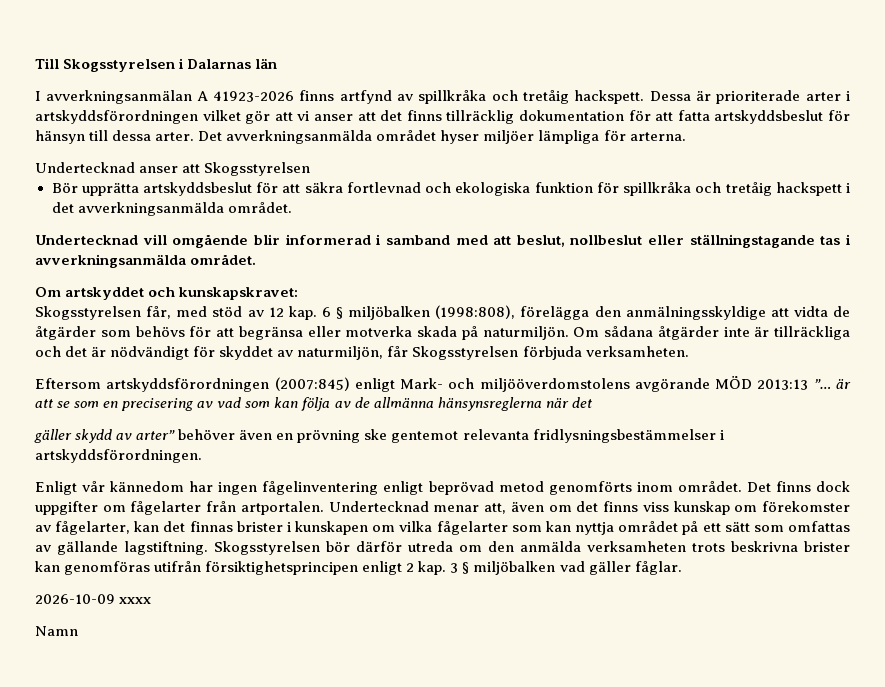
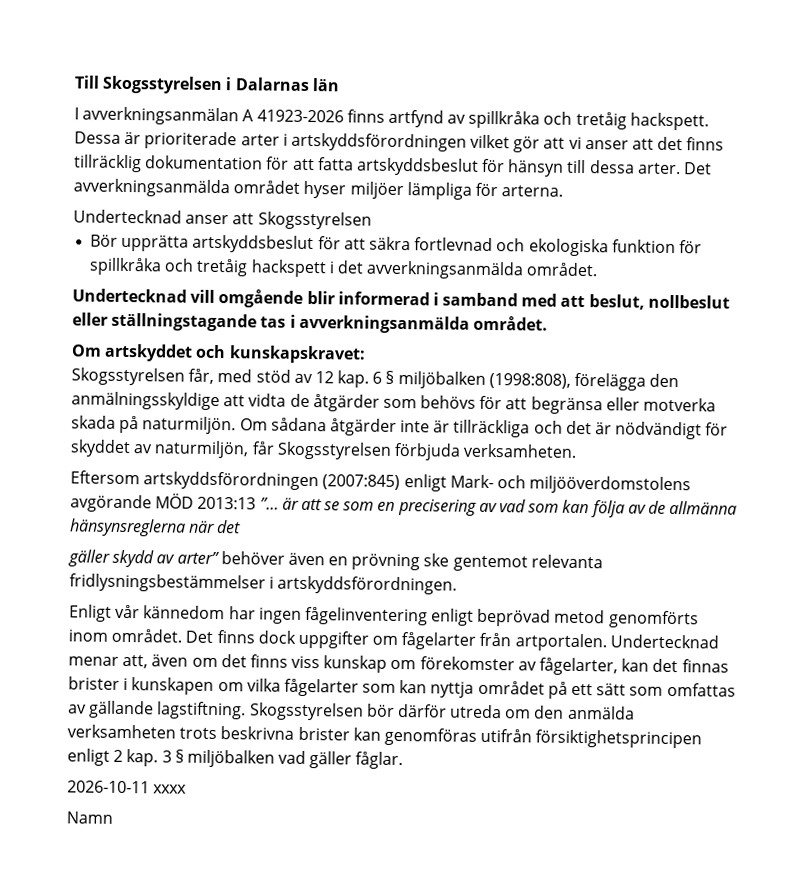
[35,594,115,604] 2026-10-09 -> [67,780,150,794] 2026-10-11

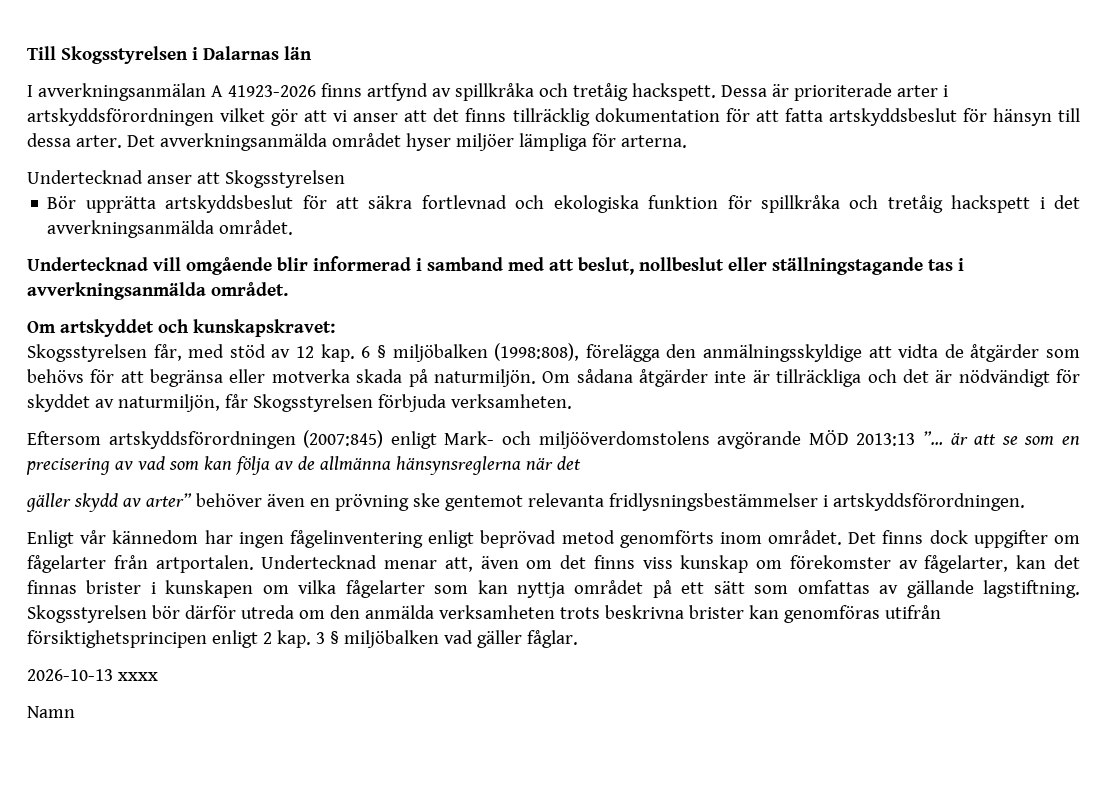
[67,780,150,794] 2026-10-11 -> [27,669,113,681] 2026-10-13

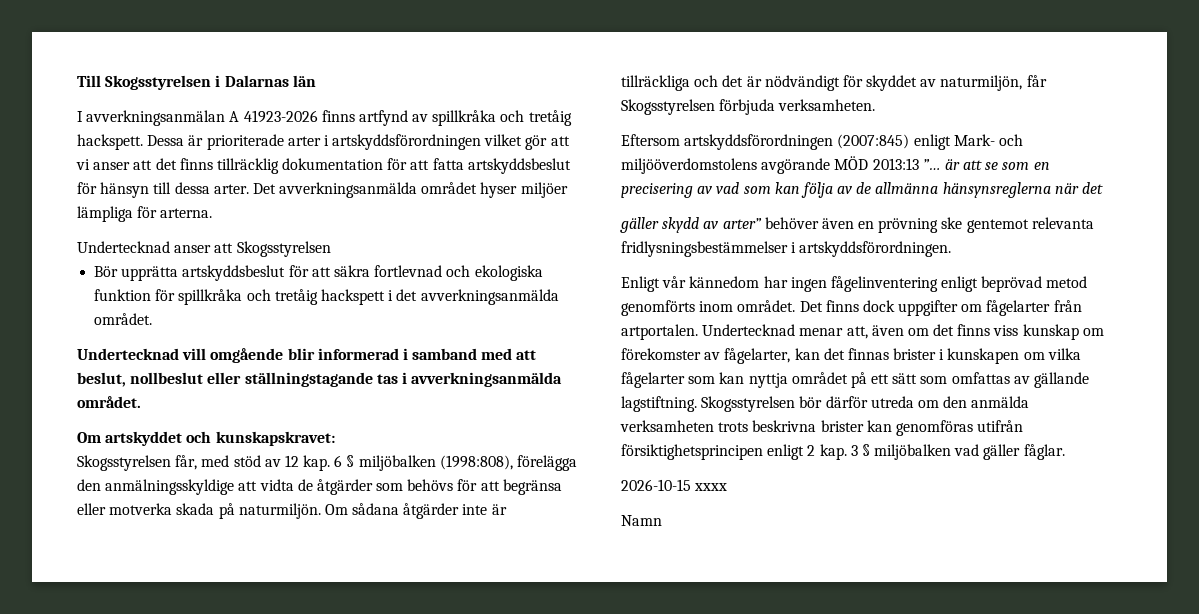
[27,669,113,681] 2026-10-13 -> [621,479,691,491] 2026-10-15

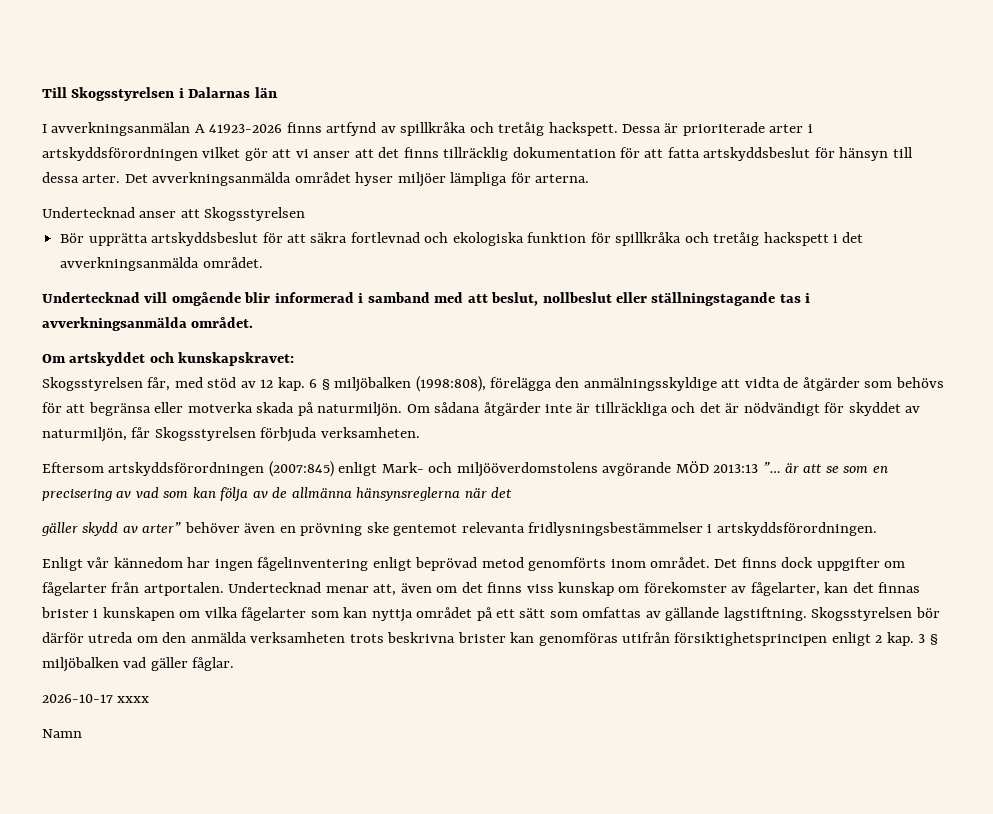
[621,479,691,491] 2026-10-15 -> [42,694,113,703] 2026-10-17

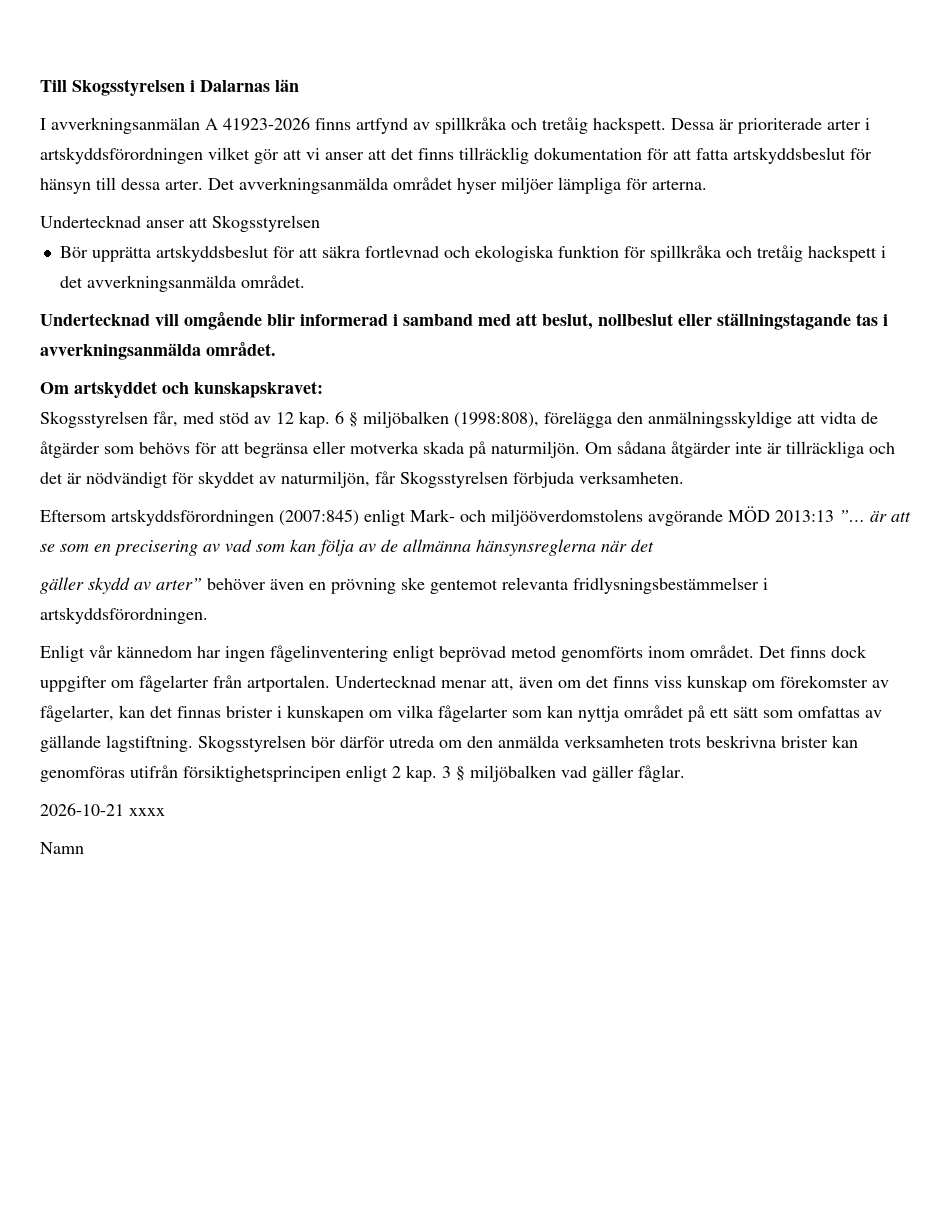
[42,694,113,703] 2026-10-17 -> [40,803,124,816] 2026-10-21

